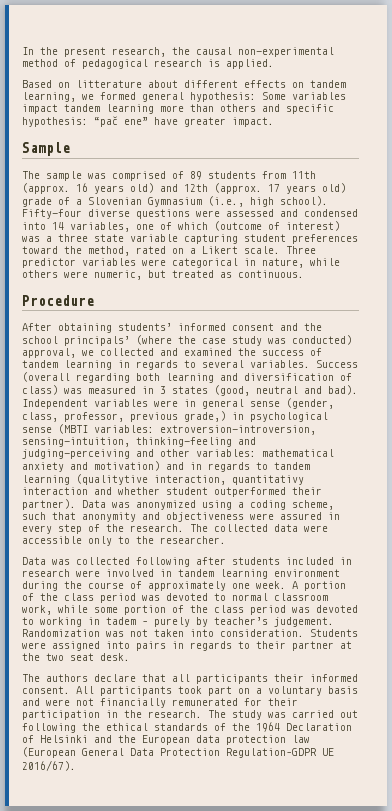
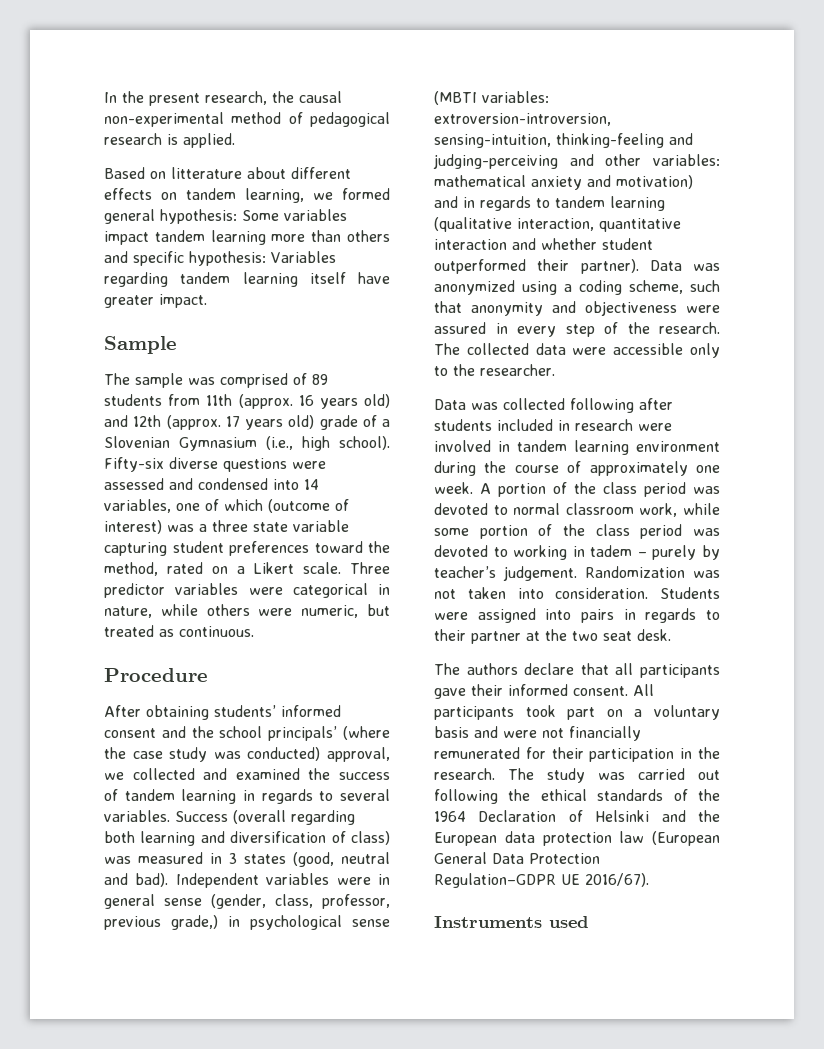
[94,116,148,127] “pač ene” -> [271,251,336,263] [104,272,346,287] Variables regarding tandem learning itself
[22,209,82,219] Fifty-four -> [104,457,164,472] Fifty-six
[76,474,304,485] (qualitytive interaction, quantitativy -> [434,217,681,232] (qualitative interaction, quantitative
(268, 679) none -> [434,688,466,699] gave
(76, 765) none -> [434,916,588,928] // Instruments used

